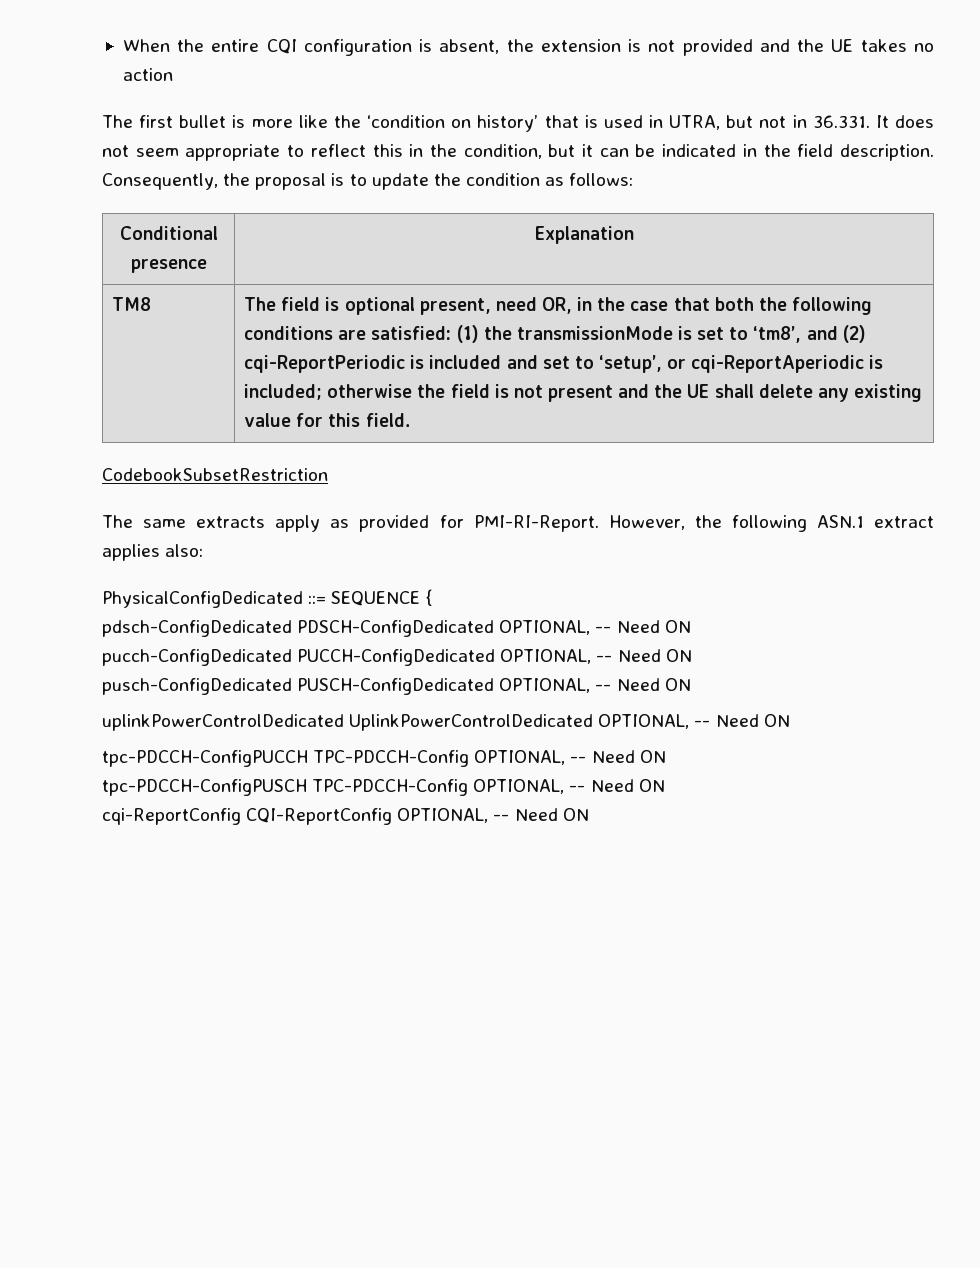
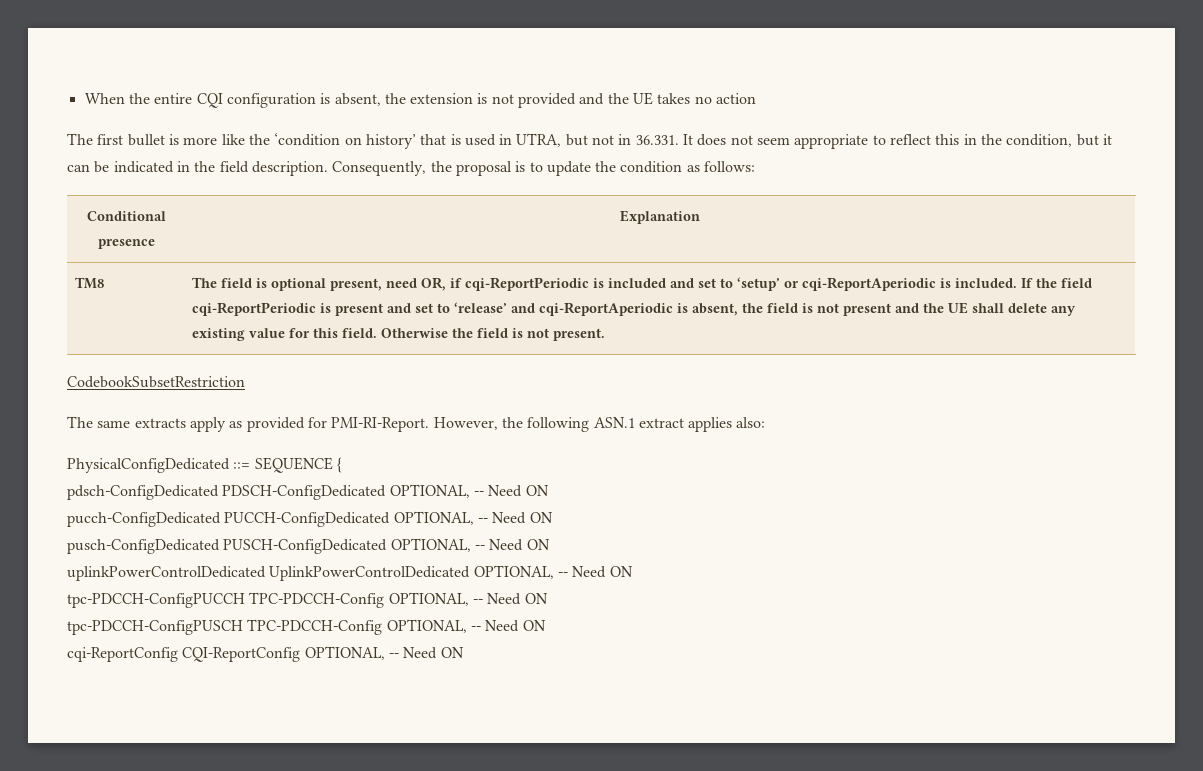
[577,297,872,315] [244,325,866,343] in the case that both the following conditions are satisfied: (1) the transmissionMode is set to ‘tm8’, and (2) -> [449,278,462,288] if
[599,355,663,373] ‘setup’, -> [736,277,780,291] ‘setup’
[244,384,413,400] included; otherwise -> [954,278,1092,288] [191,302,738,316] included. If the field cqi-ReportPeriodic is present and set to ‘release’ and cqi-ReportAperiodic is absent,
(410, 420) none -> [380,328,605,341] Otherwise the field is not present.

